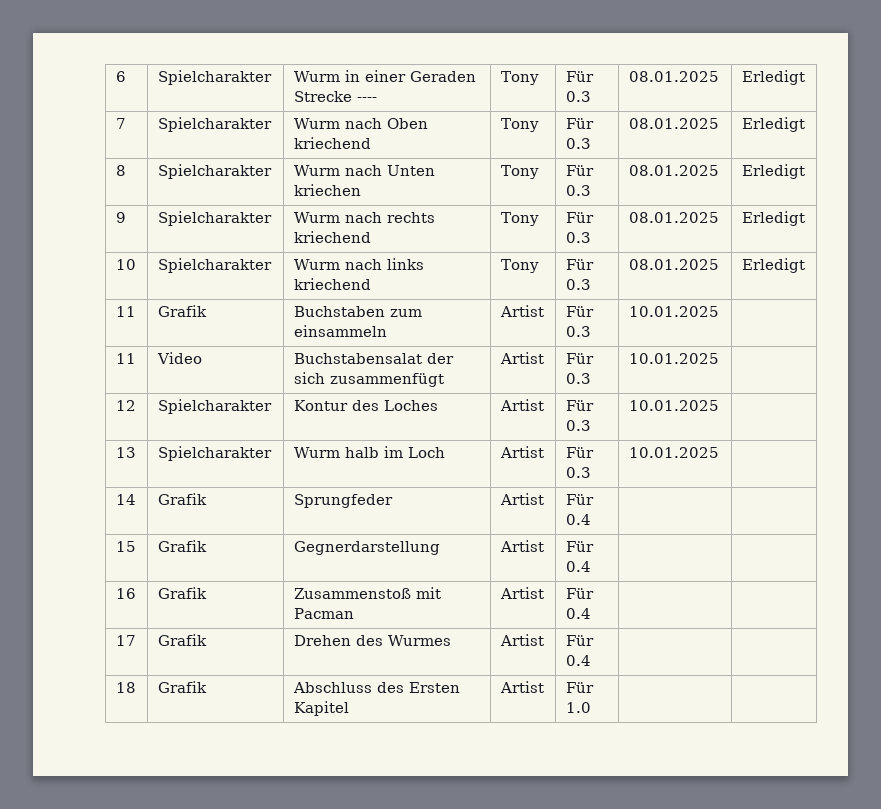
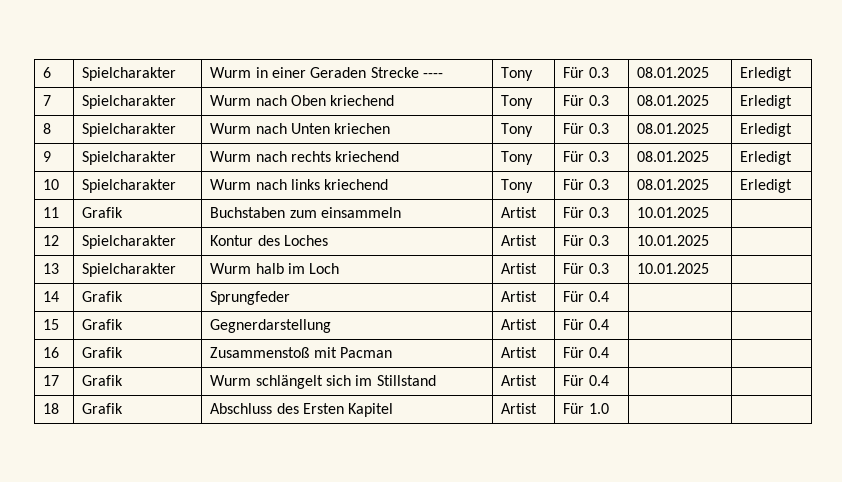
[115,353,136,364] [156,352,202,364] [293,353,454,364] [293,372,444,387] [499,352,544,364] [565,353,594,364] [565,373,591,384] [628,353,719,364] // 11 | Video | Buchstabensalat der sich zusammenfügt | Artist | Für 0.3 | 10.01.2025 | -> (710, 212) none
[293,635,451,646] Drehen des Wurmes -> [210,375,436,389] Wurm schlängelt sich im Stillstand

